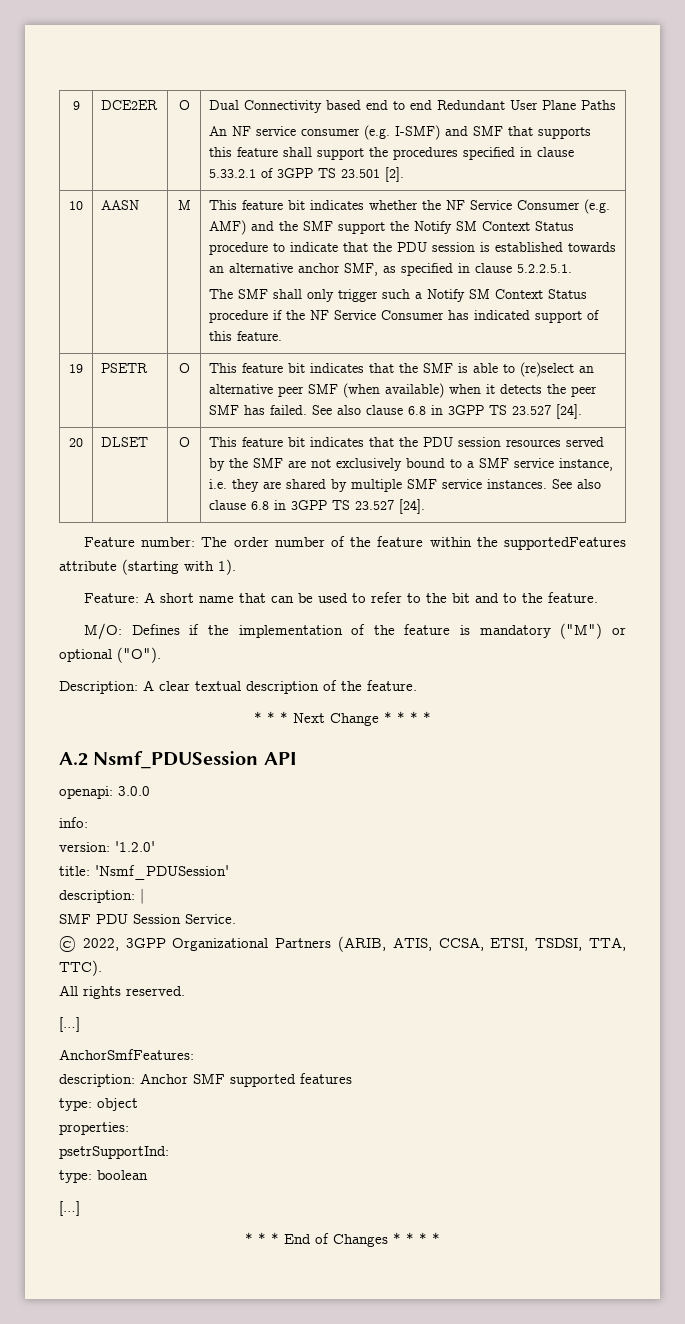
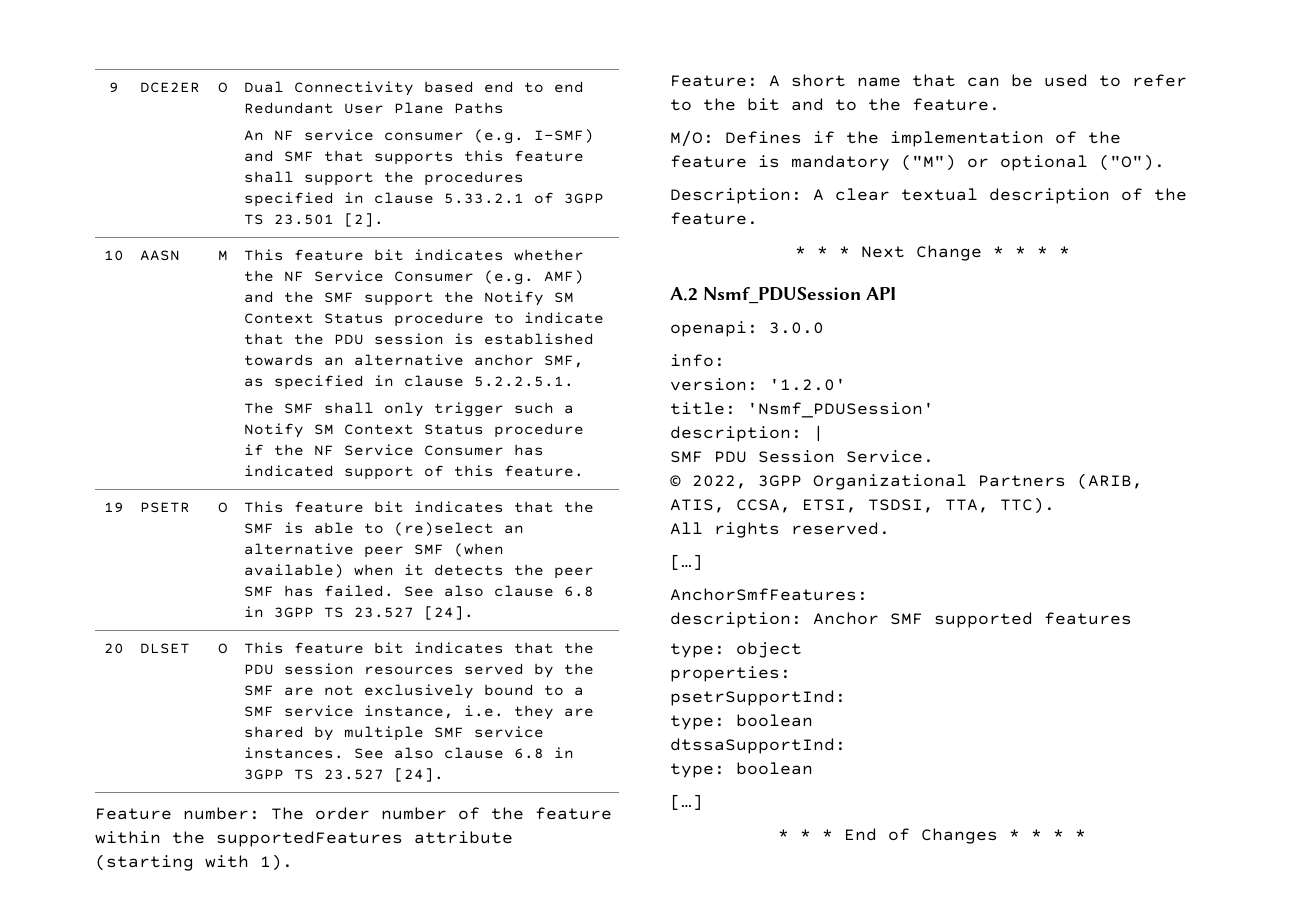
(148, 1175) none -> [670,738,846,754] [670,762,813,778] // dtssaSupportInd: // type: boolean

